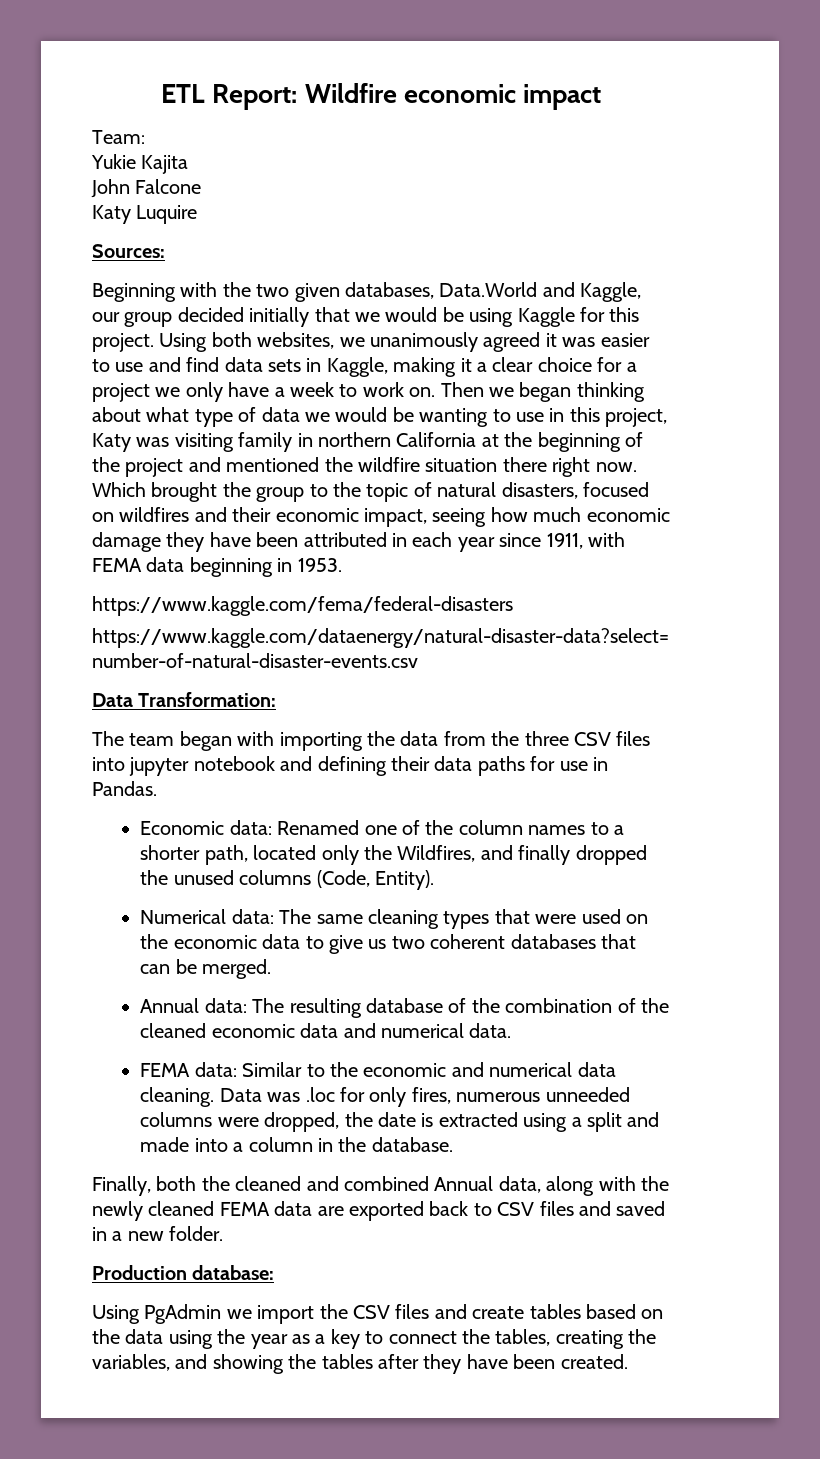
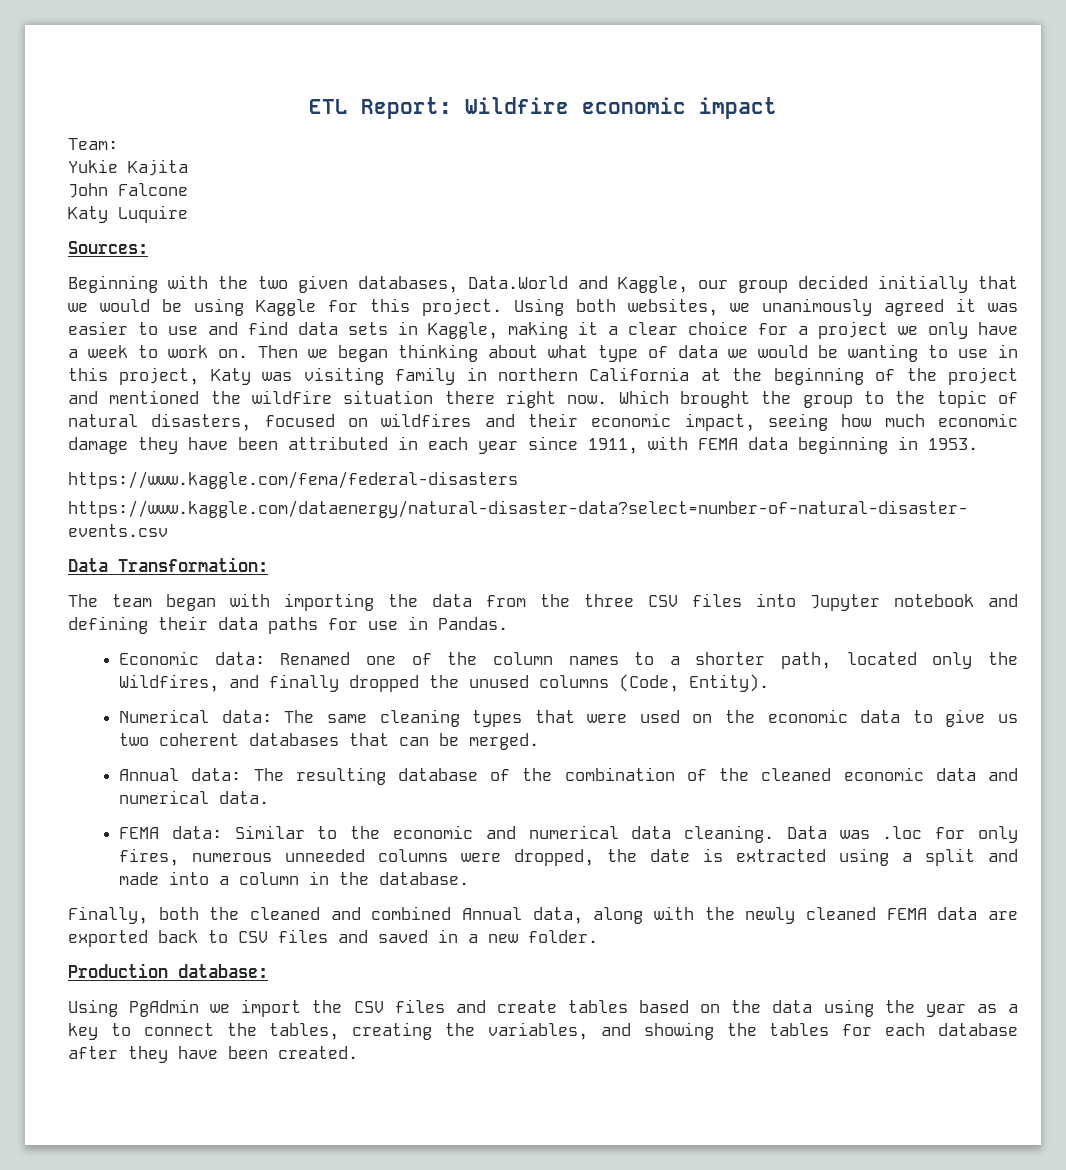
[129,757,190,776] jupyter -> [810,594,880,611] Jupyter
(373, 1361) none -> [842,1023,1019,1036] for each database

